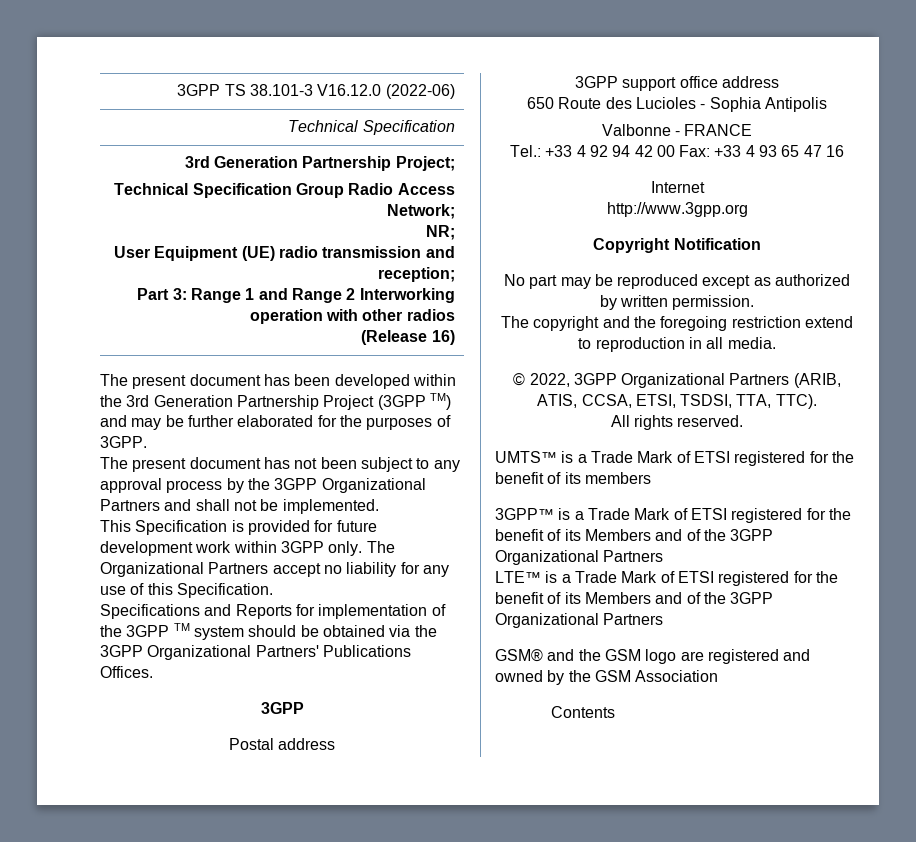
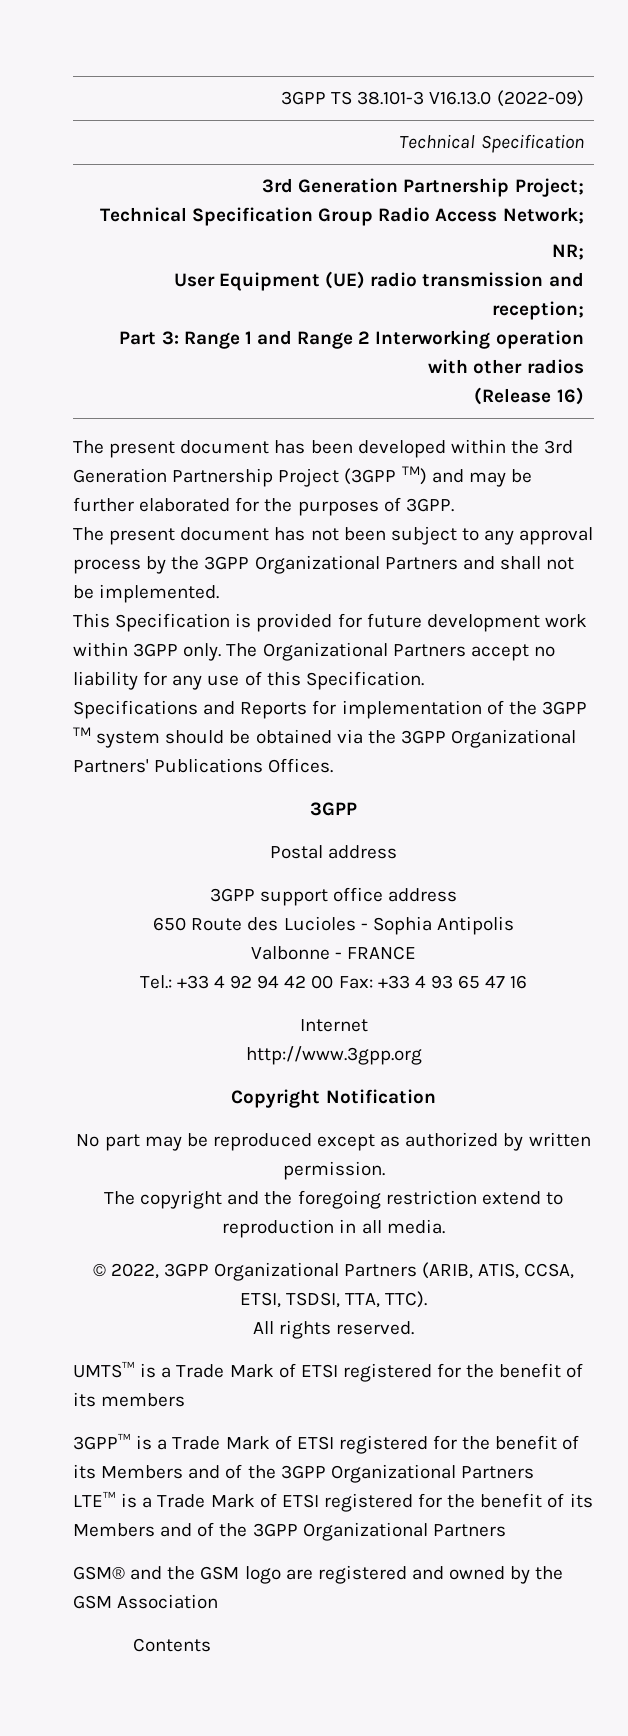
[317,84,455,99] V16.12.0 (2022-06) -> [429,90,584,107] V16.13.0 (2022-09)

